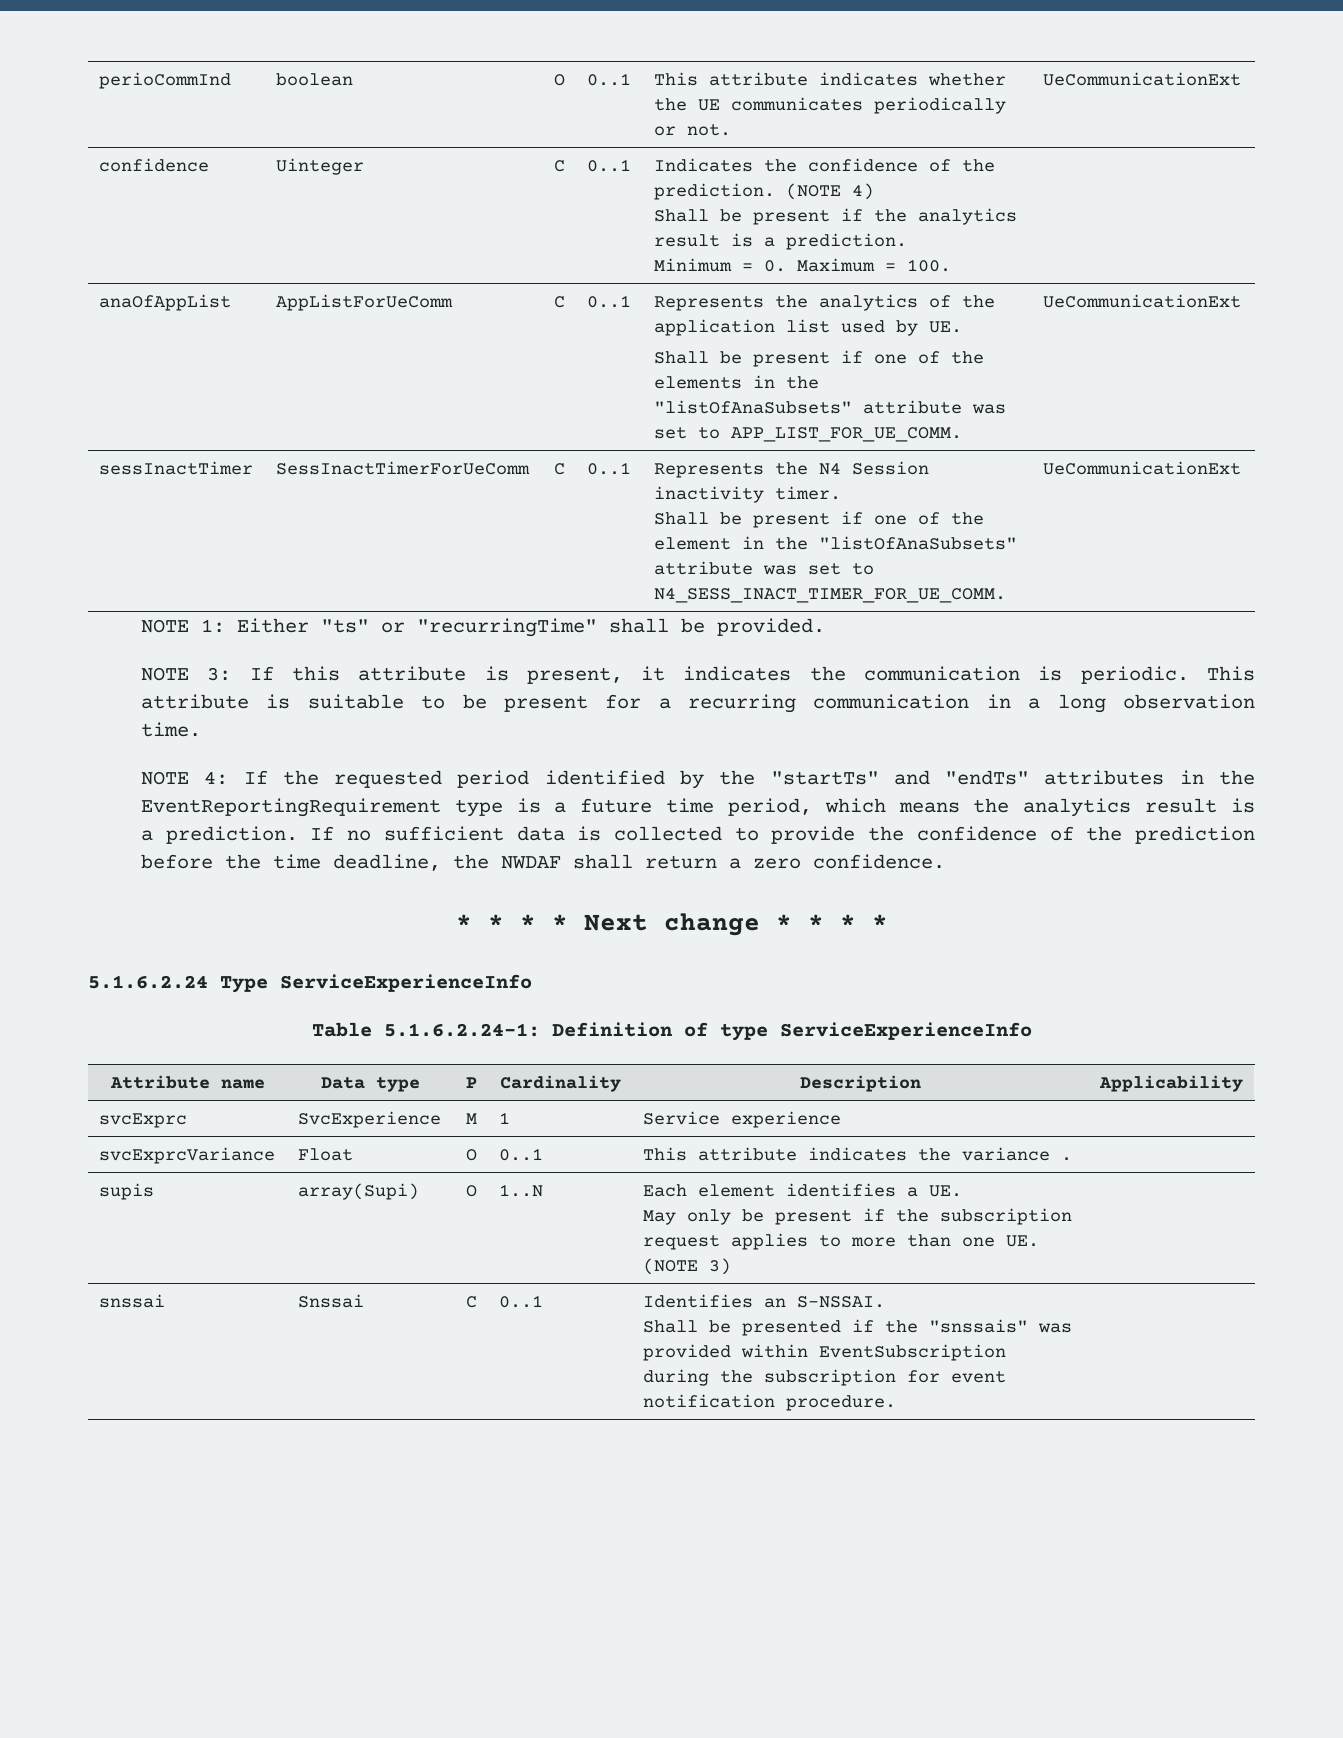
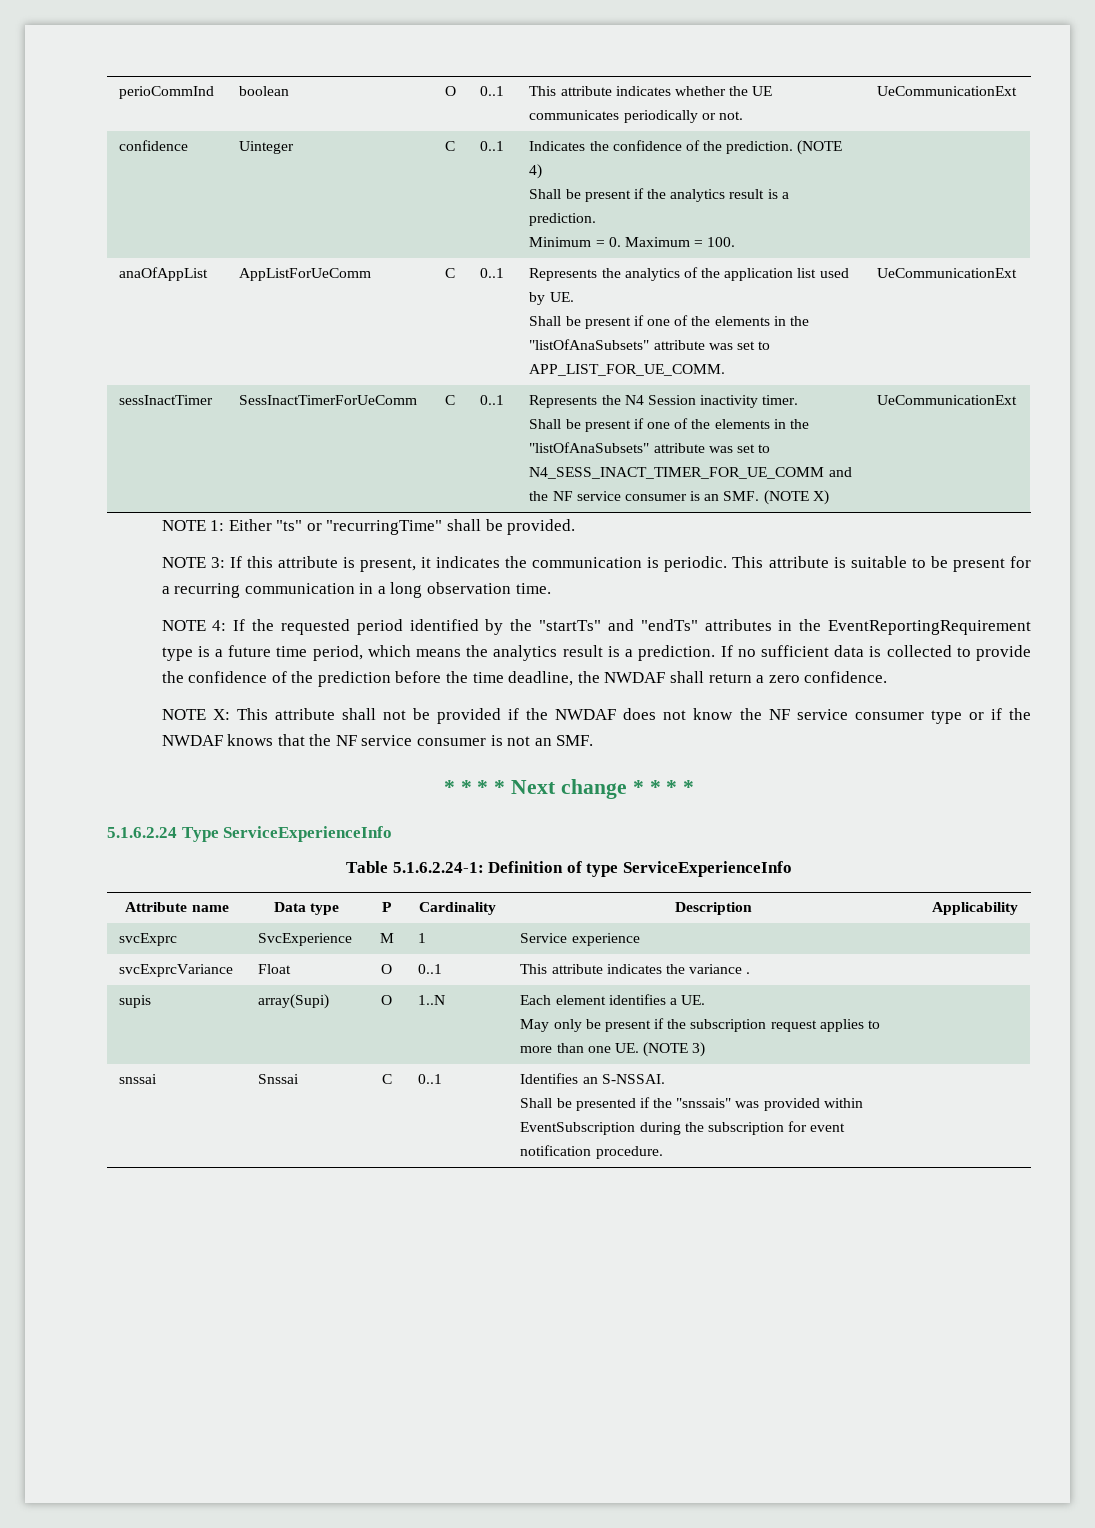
[654,536,1018,550] [654,561,875,575] [654,588,1007,603] element in the "listOfAnaSubsets" attribute was set to N4_SESS_INACT_TIMER_FOR_UE_COMM. -> [714,419,810,429] [529,442,771,453] [529,467,852,479] [529,490,829,505] elements in the "listOfAnaSubsets" attribute was set to N4_SESS_INACT_TIMER_FOR_UE_COMM and the NF service consumer is an SMF. (NOTE X)
(945, 861) none -> [161,708,1031,724] [161,734,594,746] // NOTE X: This attribute shall not be provided if the NWDAF does not know the NF service consumer type or if the NWDAF knows that the NF service consumer is not an SMF.

